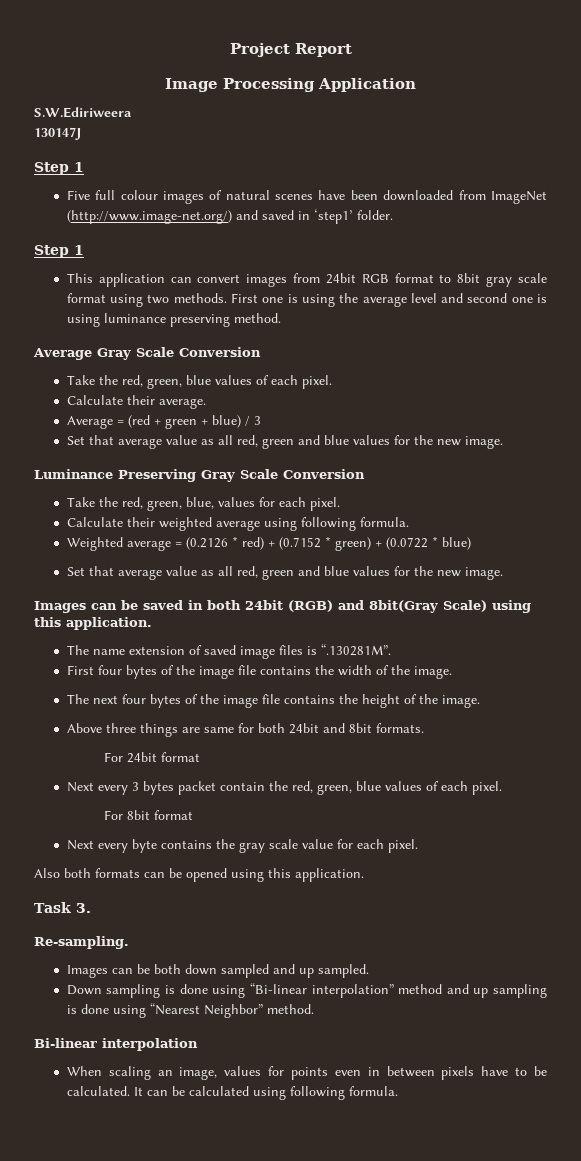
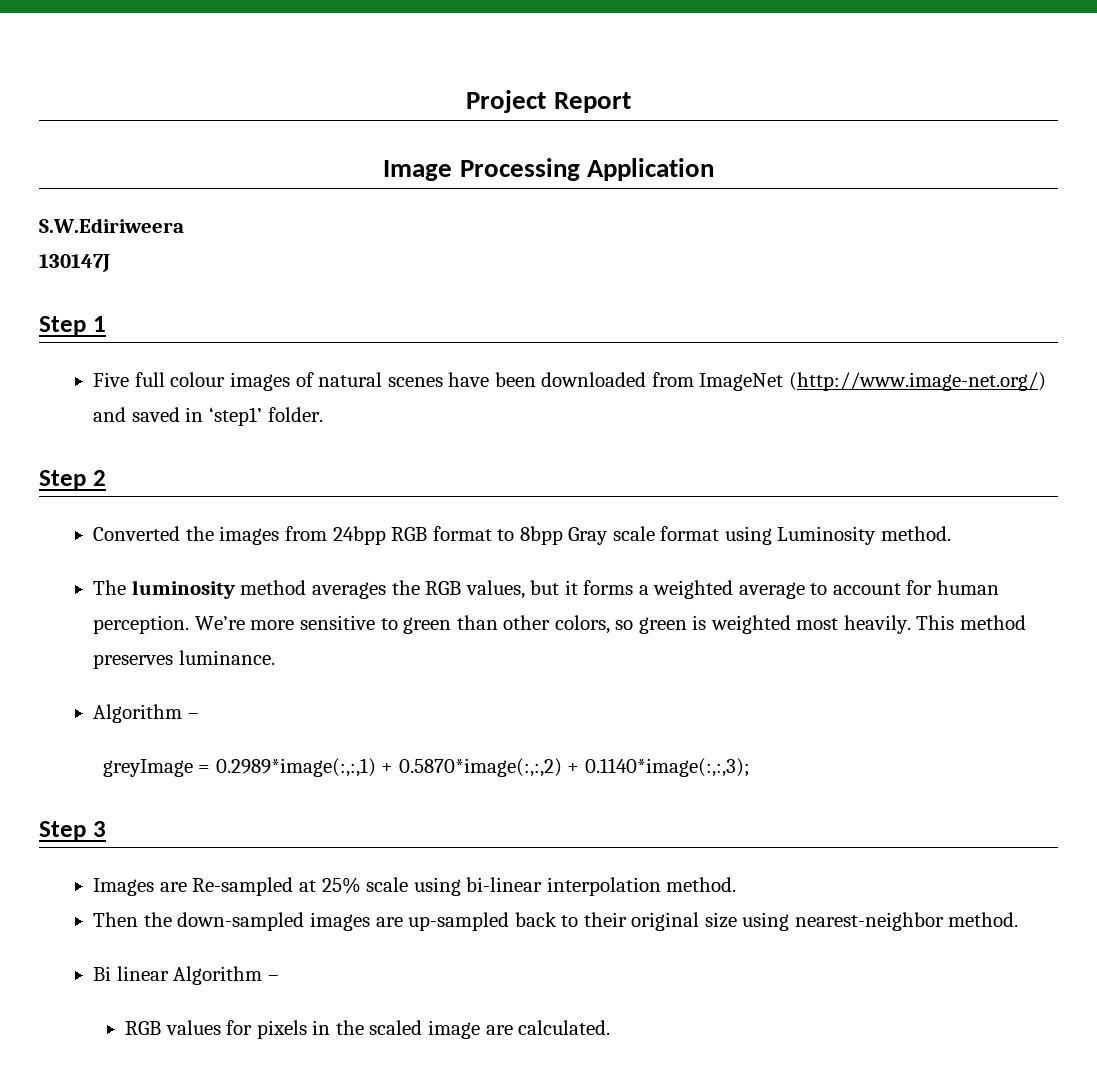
[74,245,84,255] [66,273,241,287] 1 // This application can convert -> [92,470,106,486] [93,526,214,541] 2 // Converted the
[325,273,356,284] 24bit -> [332,526,386,545] 24bpp
[457,273,513,287] 8bit gray -> [519,526,609,545] 8bpp Gray
[147,293,547,307] [66,313,281,327] [33,347,261,360] [66,375,332,389] [66,395,206,409] [66,415,261,429] [66,435,503,449] [34,469,365,482] [66,497,340,511] [66,517,409,531] [66,536,471,551] [66,566,503,580] [34,600,531,613] [34,617,152,630] [66,644,391,659] [66,665,452,679] [66,694,480,708] [66,723,424,737] [103,752,200,763] [66,781,502,795] [103,810,193,820] [66,839,418,853] [34,868,364,882] [34,902,91,913] [34,936,129,949] [66,964,369,978] [66,983,548,998] [66,1003,314,1018] [34,1038,198,1051] [66,1066,547,1080] [66,1086,398,1100] two methods. First one is using the average level and second one is using luminance preserving method. // Average Gray Scale Conversion // Take the red, green, blue values of each pixel. // Calculate their average. // Average = (red + green + blue) / 3 // Set that average value as all red, green and blue values for the new image. // Luminance Preserving Gray Scale Conversion // Take the red, green, blue, values for each pixel. // Calculate their weighted average using following formula. // Weighted average = (0.2126 * red) + (0.7152 * green) + (0.0722 * blue) // Set that average value as all red, green and blue values for the new image. // Images can be saved in both 24bit (RGB) and 8bit(Gray Scale) using this application. // The name extension of saved image files is “.130281M”. // First four bytes of the image file contains the width of the image. // The next four bytes of the image file contains the height of the image. // Above three things are same for both 24bit and 8bit formats. // For 24bit format // Next every 3 bytes packet contain the red, green, blue values of each pixel. // For 8bit format // Next every byte contains the gray scale value for each pixel. // Also both formats can be opened using this application. // Task 3. // Re-sampling. // Images can be both down sampled and up sampled. // Down sampling is done using “Bi-linear interpolation” method and up sampling is done using “Nearest Neighbor” method. // Bi-linear interpolation // When scaling an image, values for points even in between pixels have to be calculated. It can be calculated using following formula. -> [777,526,951,545] [93,580,999,599] [93,615,1026,634] [93,650,275,669] [93,704,199,723] [102,758,750,777] [39,821,106,841] [93,877,737,896] [93,912,1019,931] [93,966,279,985] [125,1020,611,1039] Luminosity method. // The luminosity method averages the RGB values, but it forms a weighted average to account for human perception. We’re more sensitive to green than other colors, so green is weighted most heavily. This method preserves luminance. // Algorithm – // greyImage = 0.2989*image(:,:,1) + 0.5870*image(:,:,2) + 0.1140*image(:,:,3); // Step 3 // Images are Re-sampled at 25% scale using bi-linear interpolation method. // Then the down-sampled images are up-sampled back to their original size using nearest-neighbor method. // Bi linear Algorithm – // RGB values for pixels in the scaled image are calculated.

